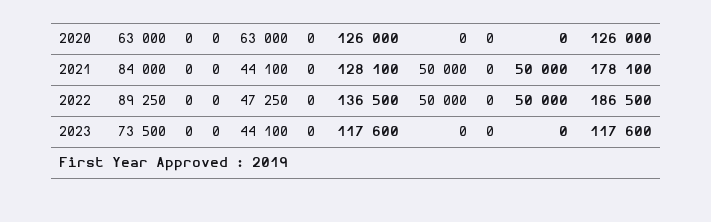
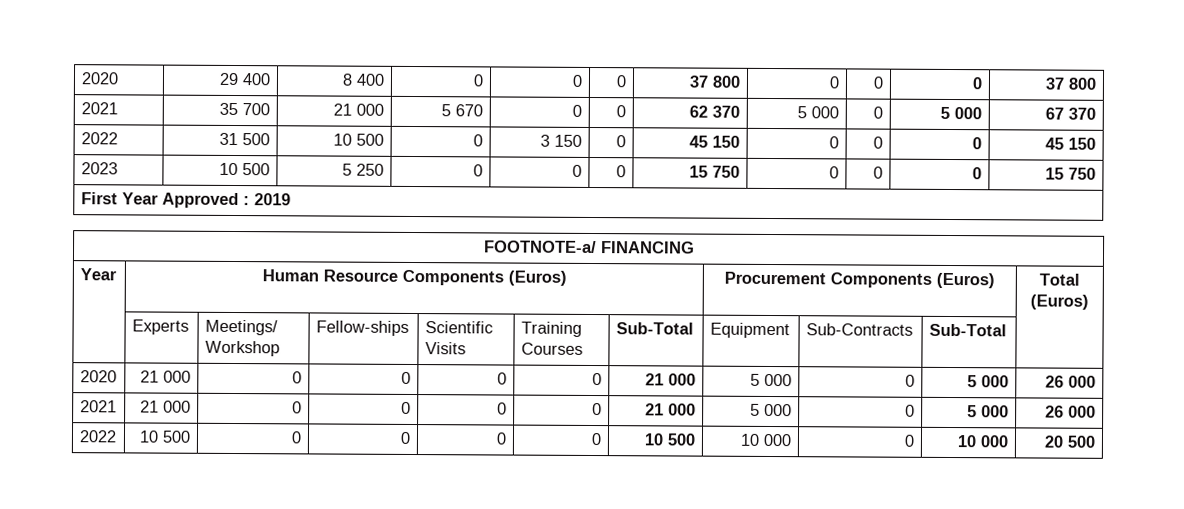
[58,33,91,43] [118,33,167,43] [185,33,194,43] [212,33,221,43] [240,33,289,43] [307,33,316,43] [337,33,400,43] [459,33,468,43] [486,33,495,43] [559,33,569,43] [590,33,618,43] 2020 | 63 000 | 0 | 0 | 63 000 | 0 | 126 000 | 0 | 0 | 0 | 126 -> [80,72,119,85] [219,72,272,86] [342,73,386,86] [473,74,485,87] [572,74,584,87] [616,75,628,88] [689,75,742,88] [829,76,840,89] [873,76,884,89] [972,77,983,90] [1045,77,1097,90] [80,102,118,115] [219,102,271,116] [333,103,385,116] [441,104,484,117] [572,104,583,117] [616,105,627,118] [689,105,741,118] [797,106,840,119] [873,106,884,119] [940,106,983,120] [1045,107,1097,120] [80,132,118,145] [219,132,271,146] [333,133,385,146] [473,134,484,147] [540,134,583,147] [616,135,627,148] [689,135,741,148] [829,136,840,149] [873,136,884,149] [972,137,983,150] [1045,137,1097,150] [80,162,118,175] [219,162,271,176] [342,163,385,176] [473,164,484,177] [572,164,583,177] [616,165,627,178] [689,165,741,178] [829,166,840,179] [873,166,884,179] [972,167,983,180] [1045,167,1097,180] [80,192,291,209] [483,240,695,254] [79,268,117,281] [261,269,567,286] [724,271,995,289] [1039,273,1080,286] [1030,294,1089,310] [131,319,189,335] [204,319,278,336] [204,340,280,357] [315,320,409,336] [424,321,493,334] [424,342,466,355] [520,321,582,337] [520,342,583,355] [615,322,694,335] [709,322,790,339] [805,323,913,336] [928,323,1007,337] [79,370,117,383] [140,370,192,383] [292,371,303,384] [401,371,412,384] [497,372,508,385] [592,373,603,386] [645,373,697,386] [750,373,793,387] [905,374,916,387] [967,375,1010,388] [1045,375,1065,388] 2020 | 29 400 | 8 400 | 0 | 0 | 0 | 37 800 | 0 | 0 | 0 | 37 800 // 2021 | 35 700 | 21 000 | 5 670 | 0 | 0 | 62 370 | 5 000 | 0 | 5 000 | 67 370 // 2022 | 31 500 | 10 500 | 0 | 3 150 | 0 | 45 150 | 0 | 0 | 0 | 45 150 // 2023 | 10 500 | 5 250 | 0 | 0 | 0 | 15 750 | 0 | 0 | 0 | 15 750 // First Year Approved : 2019 // FOOTNOTE-a/ FINANCING // Year | Human Resource Components (Euros) | Procurement Components (Euros) | Total (Euros) // | Experts | Meetings/ Workshop | Fellow-ships | Scientific Visits | Training Courses | Sub-Total | Equipment | Sub-Contracts | Sub-Total | // 2020 | 21 000 | 0 | 0 | 0 | 0 | 21 000 | 5 000 | 0 | 5 000 | 26
[118,64,167,74] [185,64,194,74] [212,64,221,74] [240,64,289,74] [307,64,316,74] [337,64,400,74] [419,64,468,74] [486,64,495,74] [515,64,569,74] [590,64,653,74] [58,95,91,105] [118,95,167,105] [185,95,194,105] [212,95,221,105] [240,95,289,105] [307,95,316,105] [337,95,400,105] [419,95,468,105] [486,95,495,105] [515,95,569,105] [590,95,653,105] [58,126,91,136] [118,126,167,136] [185,126,194,136] [212,126,221,136] [240,126,289,136] [307,126,316,136] [337,126,400,136] [459,126,468,136] [486,126,495,136] [559,126,569,136] [590,126,653,136] [58,157,288,171] 84 000 | 0 | 0 | 44 100 | 0 | 128 100 | 50 000 | 0 | 50 000 | 178 100 // 2022 | 89 250 | 0 | 0 | 47 250 | 0 | 136 500 | 50 000 | 0 | 50 000 | 186 500 // 2023 | 73 500 | 0 | 0 | 44 100 | 0 | 117 600 | 0 | 0 | 0 | 117 600 // First Year Approved : 2019 -> [140,400,192,413] [292,401,303,414] [401,401,412,414] [497,402,508,415] [592,403,603,416] [645,403,697,416] [750,403,793,417] [905,404,916,417] [967,405,1010,418] [1045,405,1097,418] [78,430,117,443] [139,430,192,443] [291,431,303,444] [400,431,412,444] [496,432,508,445] [591,433,603,446] [644,433,697,446] [740,433,792,447] [904,434,915,447] [957,435,1009,448] [1044,435,1096,448] 21 000 | 0 | 0 | 0 | 0 | 21 000 | 5 000 | 0 | 5 000 | 26 000 // 2022 | 10 500 | 0 | 0 | 0 | 0 | 10 500 | 10 000 | 0 | 10 000 | 20 500

